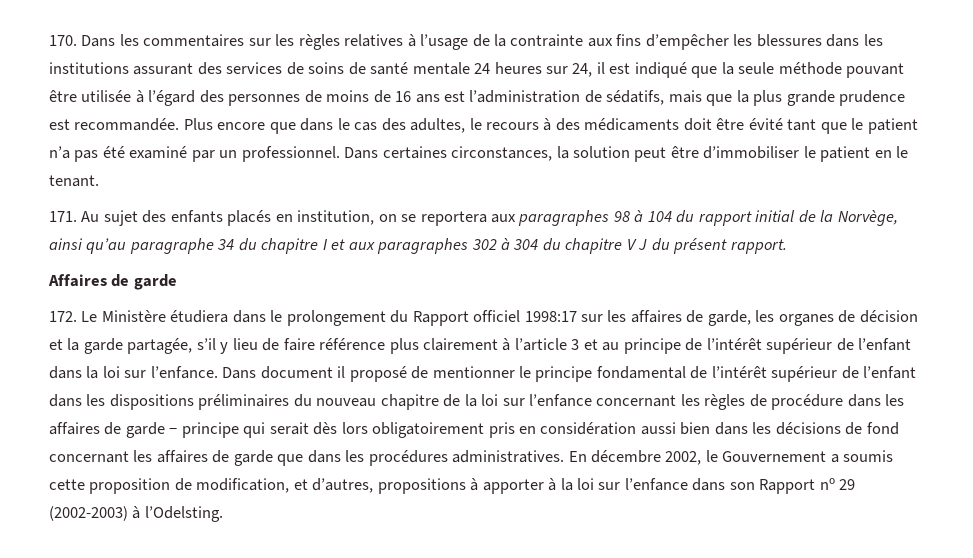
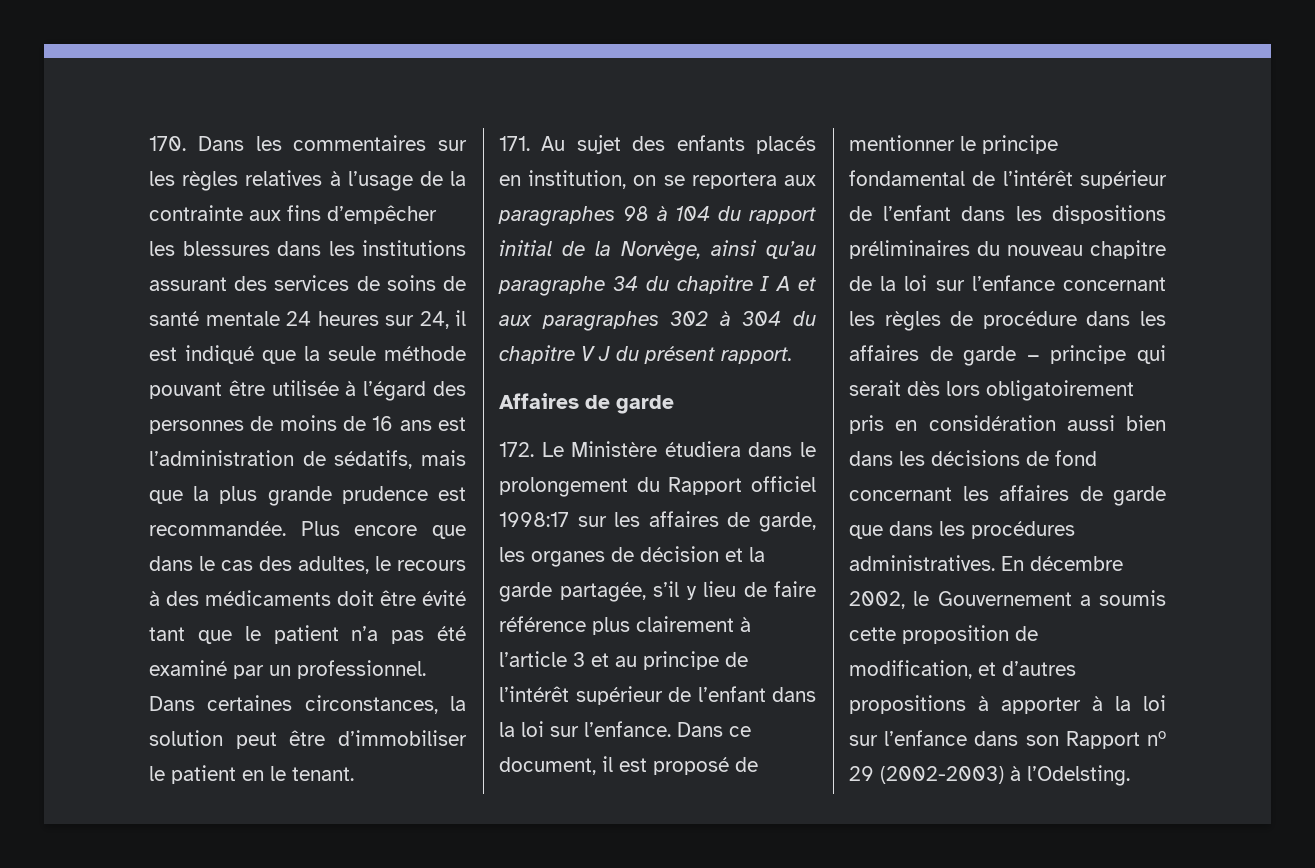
(328, 244) none -> [775,276,791,291] A
[260,366,346,379] document il -> [729,726,751,737] [499,756,647,775] ce document, il est
[312,478,374,493] d’autres, -> [1002,661,1076,676] d’autres

